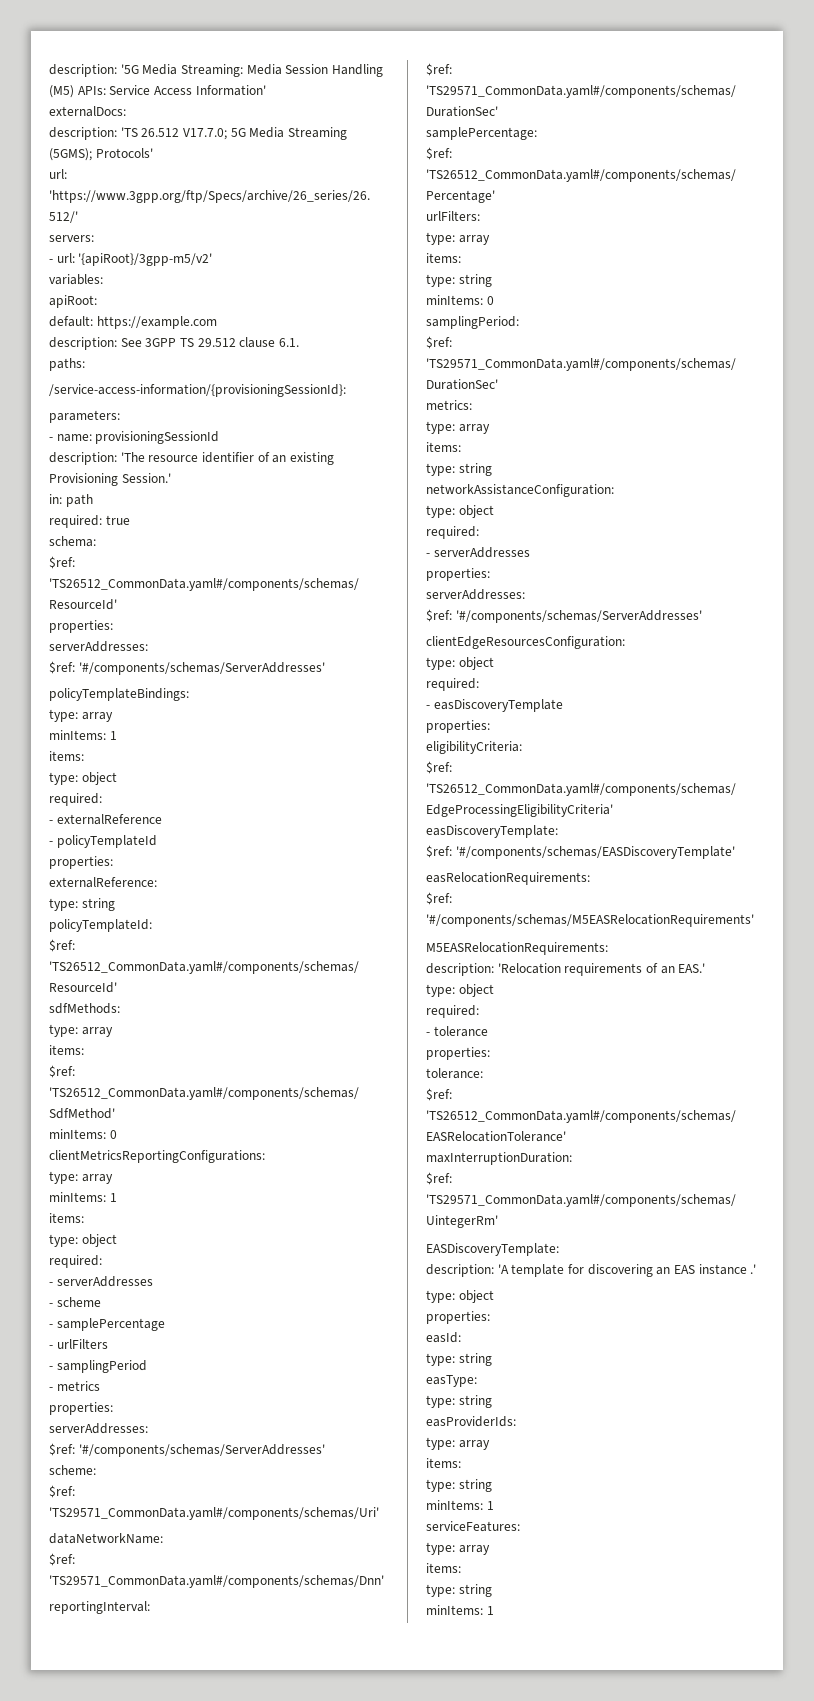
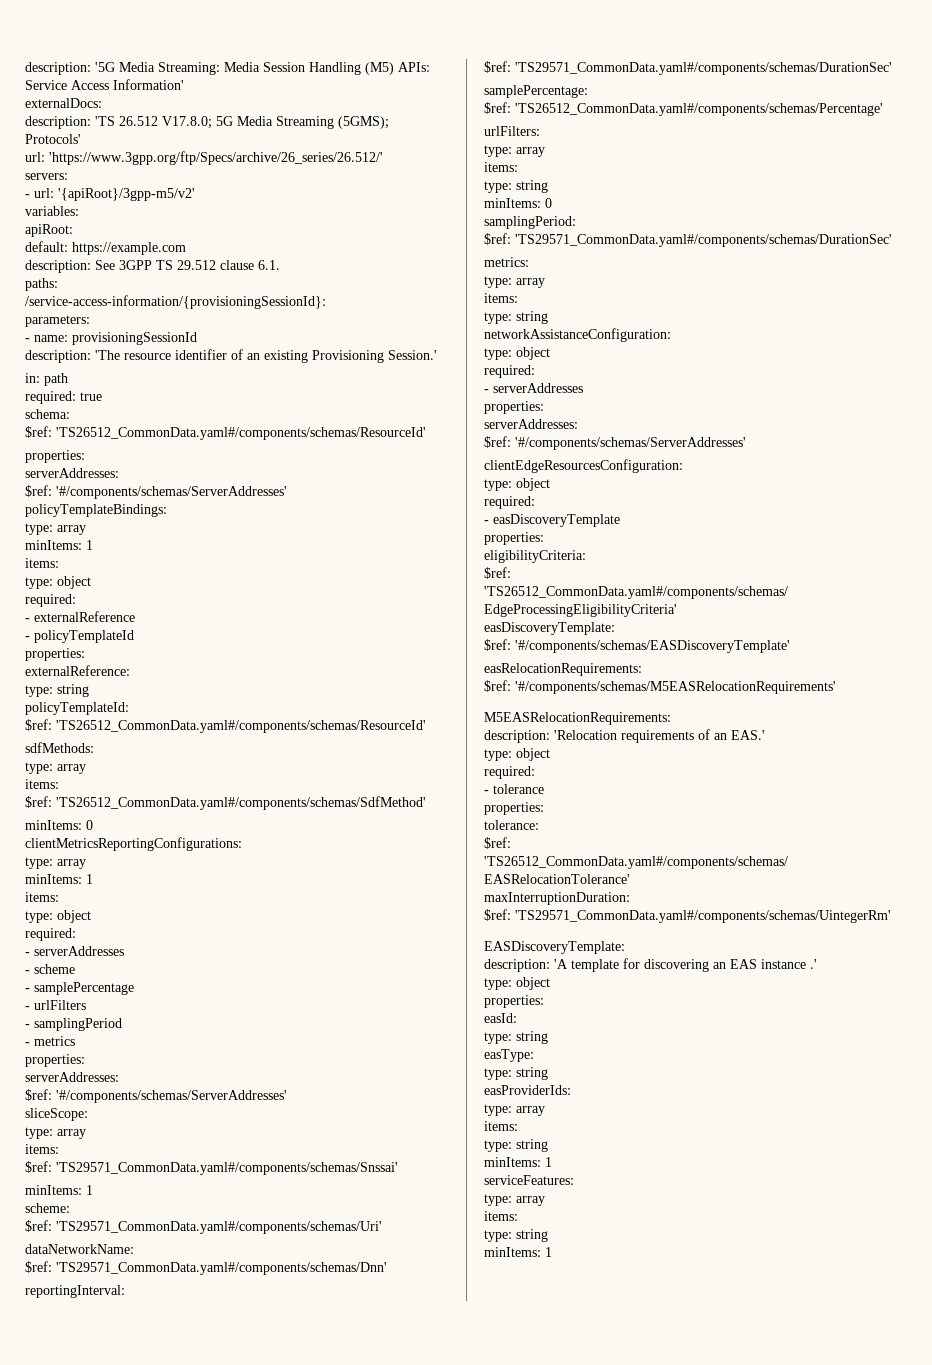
[182,128,227,140] V17.7.0; -> [162,116,212,129] V17.8.0;
(325, 1450) none -> [25,1108,88,1121] [25,1127,86,1139] [25,1144,59,1154] [25,1161,398,1175] [25,1185,93,1195] // sliceScope: // type: array // items: // $ref: 'TS29571_CommonData.yaml#/components/schemas/Snssai' // minItems: 1

